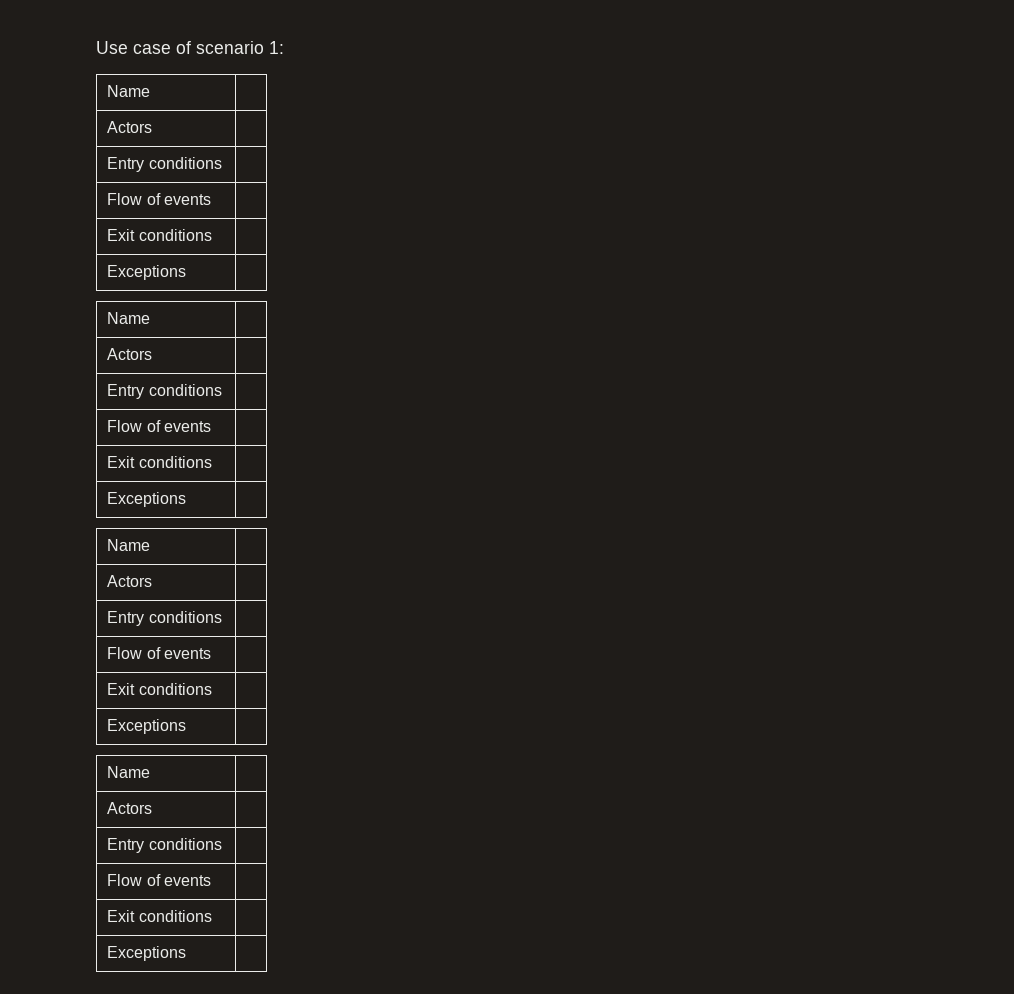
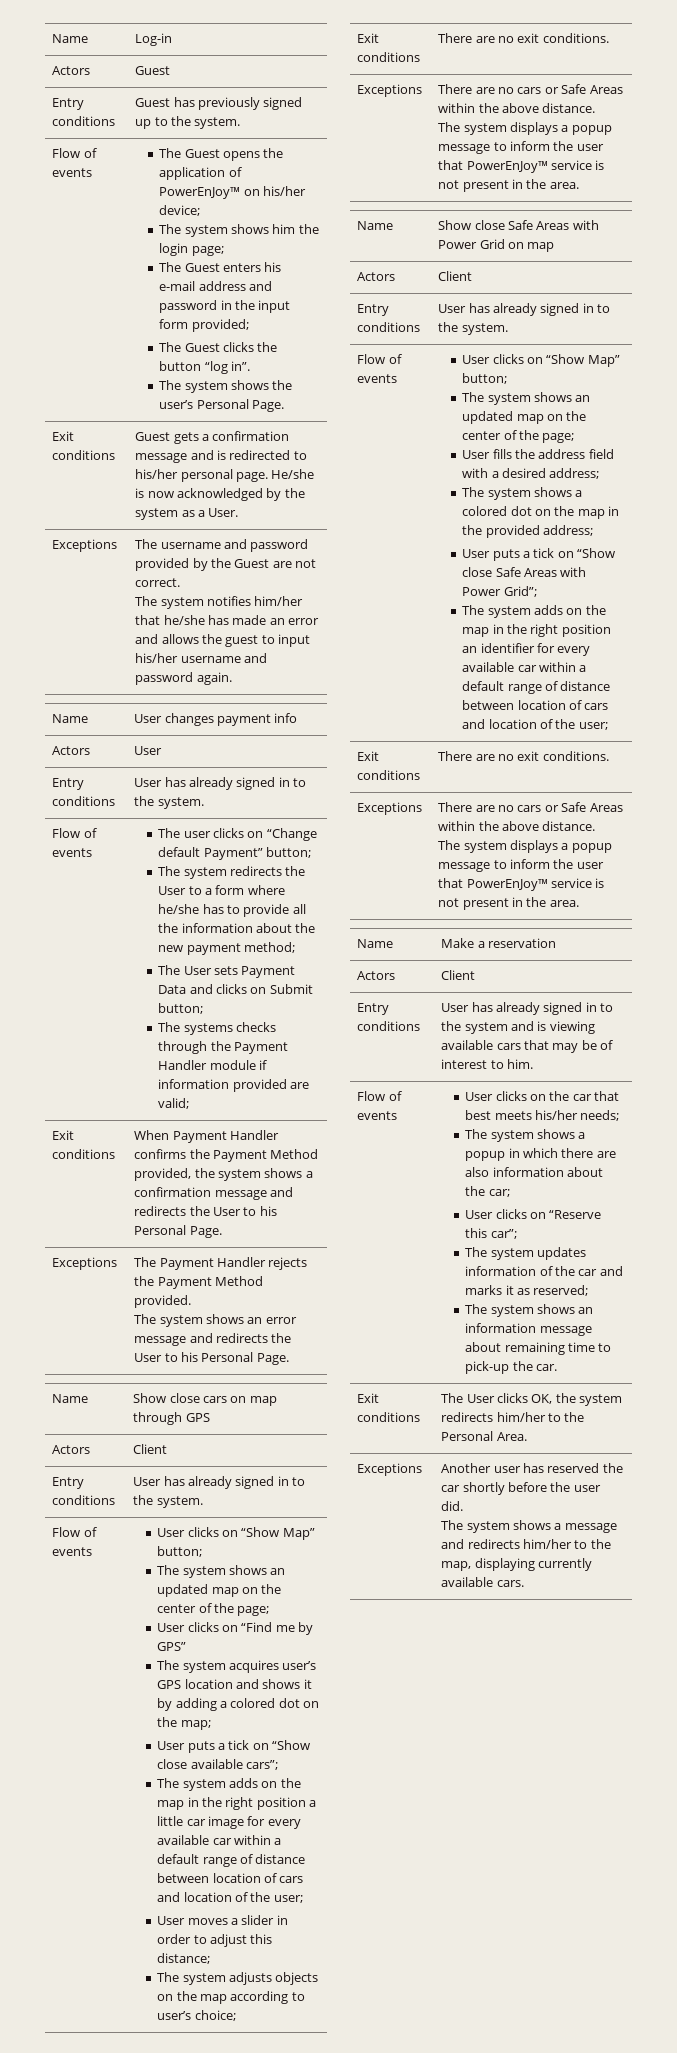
[96,41,284,54] [107,85,151,97] [107,121,153,133] [107,157,222,172] [107,193,211,205] [107,229,212,241] [107,265,187,280] [107,312,151,324] [107,348,153,360] [107,384,222,399] [107,420,211,432] [107,456,212,468] [107,492,187,507] [107,539,151,551] [107,575,153,587] [107,611,222,626] [107,647,211,659] [107,683,212,695] [107,719,187,734] [107,766,151,778] [107,802,153,814] [107,838,222,853] [107,874,211,886] [107,910,212,922] [107,946,187,961] Use case of scenario 1: // Name | // Actors | // Entry conditions | // Flow of events | // Exit conditions | // Exceptions | // Name | // Actors | // Entry conditions | // Flow of events | // Exit conditions | // Exceptions | // Name | // Actors | // Entry conditions | // Flow of events | // Exit conditions | // Exceptions | // Name | // Actors | // Entry conditions | // Flow of events | // Exit conditions | // Exceptions | -> [52,34,89,43] [135,33,173,46] [52,66,91,75] [135,66,171,75] [52,98,85,110] [52,116,116,126] [135,97,303,110] [135,116,241,129] [52,148,97,158] [52,168,93,177] [159,148,284,161] [159,167,242,180] [159,186,307,199] [159,205,201,216] [159,224,319,237] [159,243,224,256] [159,262,282,272] [159,281,273,291] [159,300,291,313] [159,319,249,332] [159,342,278,352] [159,361,251,374] [159,380,293,393] [159,399,285,412] [52,431,75,441] [52,450,116,460] [135,431,290,444] [135,450,307,463] [135,469,315,482] [135,488,305,501] [135,508,239,520] [52,539,118,552] [135,539,309,552] [135,558,317,571] [135,578,181,587] [135,596,304,609] [135,615,320,625] [135,634,311,647] [135,653,268,663] [135,672,232,685] [52,714,89,723] [134,713,298,726] [52,746,91,755] [134,746,163,755] [52,778,85,790] [52,796,116,806] [134,777,307,790] [134,796,204,809] [52,828,97,838] [52,848,93,857] [158,828,317,841] [158,847,312,860] [158,866,306,879] [158,885,285,895] [158,904,306,917] [158,923,316,933] [158,942,296,955] [158,965,296,978] [158,984,313,994] [158,1003,204,1014] [158,1022,277,1035] [158,1041,289,1054] [158,1060,268,1070] [158,1079,310,1092] [158,1098,190,1109] [52,1130,75,1140] [52,1149,116,1159] [134,1130,280,1143] [134,1149,319,1162] [134,1168,313,1181] [134,1187,294,1200] [134,1206,277,1216] [134,1225,222,1238] [52,1257,118,1270] [134,1257,308,1270] [134,1276,264,1289] [134,1295,192,1308] [134,1314,297,1327] [134,1333,292,1346] [134,1352,289,1365] [52,1394,89,1403] [133,1393,277,1406] [133,1412,210,1425] [52,1445,91,1454] [133,1444,168,1454] [52,1477,85,1489] [52,1495,116,1505] [133,1476,306,1489] [133,1495,203,1508] [52,1527,97,1537] [52,1547,93,1556] [157,1527,315,1540] [157,1546,203,1557] [157,1565,286,1578] [157,1584,282,1597] [157,1603,270,1616] [157,1622,314,1635] [157,1642,187,1651] [157,1660,317,1673] [157,1679,312,1689] [157,1698,320,1711] [157,1717,211,1730] [157,1740,311,1753] [157,1759,279,1770] [157,1778,301,1791] [157,1797,317,1810] [157,1816,301,1829] [157,1835,282,1845] [157,1854,306,1867] [157,1873,304,1883] [157,1892,303,1903] [157,1915,288,1925] [157,1934,273,1947] [157,1953,211,1964] [157,1972,319,1985] [157,1991,305,2004] [157,2010,236,2021] [357,33,380,43] [357,52,421,62] [438,33,609,43] [357,84,423,97] [438,84,623,94] [438,103,596,113] [438,122,612,135] [438,141,604,154] [438,160,605,173] [438,179,579,192] [357,221,394,230] [438,220,599,230] [438,239,555,252] [357,272,396,281] [438,271,473,281] [357,304,390,316] [357,322,421,332] [438,303,611,316] [438,322,508,335] [357,354,402,364] [357,374,398,383] [462,354,620,367] [462,373,508,384] [462,392,591,405] [462,411,587,424] [462,430,575,443] [462,449,614,459] [462,468,600,479] [462,487,583,500] [462,506,620,519] [462,525,594,538] [462,548,616,561] [462,567,587,577] [462,586,537,597] [462,605,606,618] [462,624,611,637] [462,643,591,656] [462,662,587,672] [462,681,611,694] [462,700,609,710] [462,719,608,730] [357,751,380,761] [357,770,421,780] [438,751,609,761] [357,802,423,815] [438,802,623,812] [438,821,596,831] [438,840,612,853] [438,859,604,872] [438,878,605,891] [438,897,579,910] [357,939,394,948] [441,938,557,948] [357,971,396,980] [441,970,476,980] [357,1003,390,1015] [357,1021,421,1031] [441,1002,614,1015] [441,1021,595,1034] [441,1040,614,1053] [441,1059,534,1069] [357,1091,402,1101] [357,1111,398,1120] [465,1091,620,1101] [465,1110,620,1121] [465,1129,586,1142] [465,1148,616,1161] [465,1167,604,1177] [465,1186,510,1197] [465,1209,602,1219] [465,1228,517,1239] [465,1247,587,1260] [465,1266,623,1276] [465,1285,589,1296] [465,1304,594,1317] [465,1323,592,1336] [465,1342,612,1355] [465,1361,558,1374] [357,1393,380,1403] [357,1412,421,1422] [441,1393,623,1406] [441,1412,585,1422] [441,1431,527,1441] [357,1463,423,1476] [441,1463,623,1473] [441,1482,601,1495] [441,1501,464,1511] [441,1520,617,1533] [441,1539,611,1549] [441,1558,593,1571] [441,1577,524,1587] Name | Log-in // Actors | Guest // Entry conditions | Guest has previously signed up to the system. // Flow of events | The Guest opens the application of PowerEnJoy™ on his/her device; // The system shows him the login page; // The Guest enters his e-mail address and password in the input form provided; // The Guest clicks the button “log in”. // The system shows the user’s Personal Page. // Exit conditions | Guest gets a confirmation message and is redirected to his/her personal page. He/she is now acknowledged by the system as a User. // Exceptions | The username and password provided by the Guest are not correct. // The system notifies him/her that he/she has made an error and allows the guest to input his/her username and password again. // Name | User changes payment info // Actors | User // Entry conditions | User has already signed in to the system. // Flow of events | The user clicks on “Change default Payment” button; // The system redirects the User to a form where he/she has to provide all the information about the new payment method; // The User sets Payment Data and clicks on Submit button; // The systems checks through the Payment Handler module if information provided are valid; // Exit conditions | When Payment Handler confirms the Payment Method provided, the system shows a confirmation message and redirects the User to his Personal Page. // Exceptions | The Payment Handler rejects the Payment Method provided. // The system shows an error message and redirects the User to his Personal Page. // Name | Show close cars on map through GPS // Actors | Client // Entry conditions | User has already signed in to the system. // Flow of events | User clicks on “Show Map” button; // The system shows an updated map on the center of the page; // User clicks on “Find me by GPS” // The system acquires user’s GPS location and shows it by adding a colored dot on the map; // User puts a tick on “Show close available cars”; // The system adds on the map in the right position a little car image for every available car within a default range of distance between location of cars and location of the user; // User moves a slider in order to adjust this distance; // The system adjusts objects on the map according to user’s choice; // Exit conditions | There are no exit conditions. // Exceptions | There are no cars or Safe Areas within the above distance. // The system displays a popup message to inform the user that PowerEnJoy™ service is not present in the area. // Name | Show close Safe Areas with Power Grid on map // Actors | Client // Entry conditions | User has already signed in to the system. // Flow of events | User clicks on “Show Map” button; // The system shows an updated map on the center of the page; // User fills the address field with a desired address; // The system shows a colored dot on the map in the provided address; // User puts a tick on “Show close Safe Areas with Power Grid”; // The system adds on the map in the right position an identifier for every available car within a default range of distance between location of cars and location of the user; // Exit conditions | There are no exit conditions. // Exceptions | There are no cars or Safe Areas within the above distance. // The system displays a popup message to inform the user that PowerEnJoy™ service is not present in the area. // Name | Make a reservation // Actors | Client // Entry conditions | User has already signed in to the system and is viewing available cars that may be of interest to him. // Flow of events | User clicks on the car that best meets his/her needs; // The system shows a popup in which there are also information about the car; // User clicks on “Reserve this car”; // The system updates information of the car and marks it as reserved; // The system shows an information message about remaining time to pick-up the car. // Exit conditions | The User clicks OK, the system redirects him/her to the Personal Area. // Exceptions | Another user has reserved the car shortly before the user did. // The system shows a message and redirects him/her to the map, displaying currently available cars.

